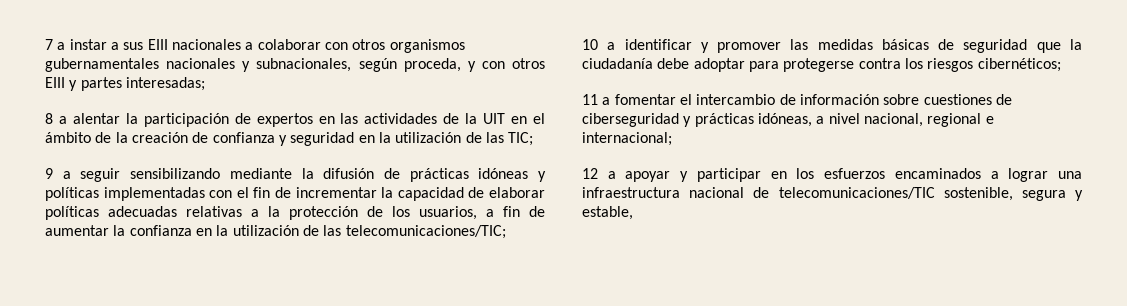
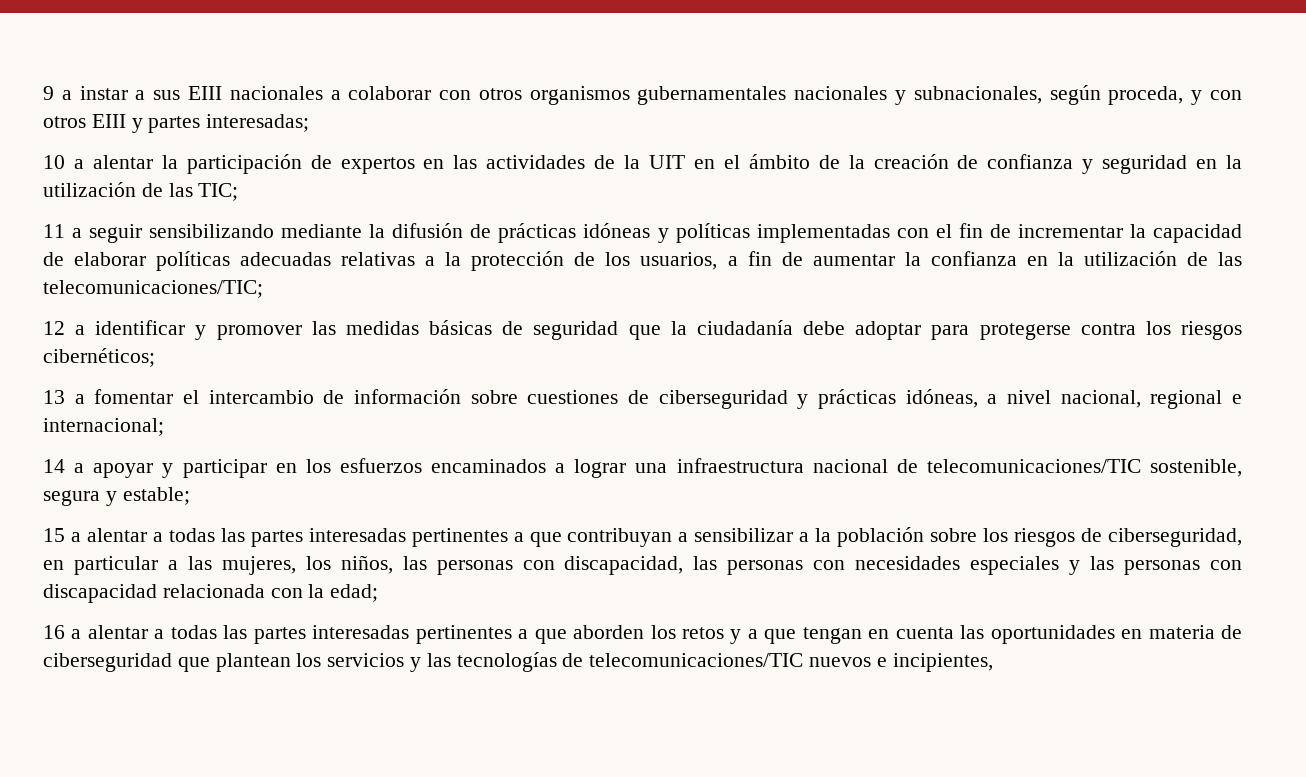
[45,39,53,50] 7 -> [43,86,54,100] 9
[45,113,53,124] 8 -> [43,155,65,169] 10
[45,168,53,179] 9 -> [43,224,65,238] 11
[582,39,598,50] 10 -> [43,321,65,335] 12
[582,94,598,105] 11 -> [43,390,65,404] 13
[582,168,598,179] 12 -> [43,459,65,473] 14
[582,206,633,220] estable, -> [122,487,190,505] [43,527,1243,547] [43,555,1242,575] [43,584,379,603] [43,625,1243,644] [43,652,993,672] estable; // 15 a alentar a todas las partes interesadas pertinentes a que contribuyan a sensibilizar a la población sobre los riesgos de ciberseguridad, en particular a las mujeres, los niños, las personas con discapacidad, las personas con necesidades especiales y las personas con discapacidad relacionada con la edad; // 16 a alentar a todas las partes interesadas pertinentes a que aborden los retos y a que tengan en cuenta las oportunidades en materia de ciberseguridad que plantean los servicios y las tecnologías de telecomunicaciones/TIC nuevos e incipientes,

